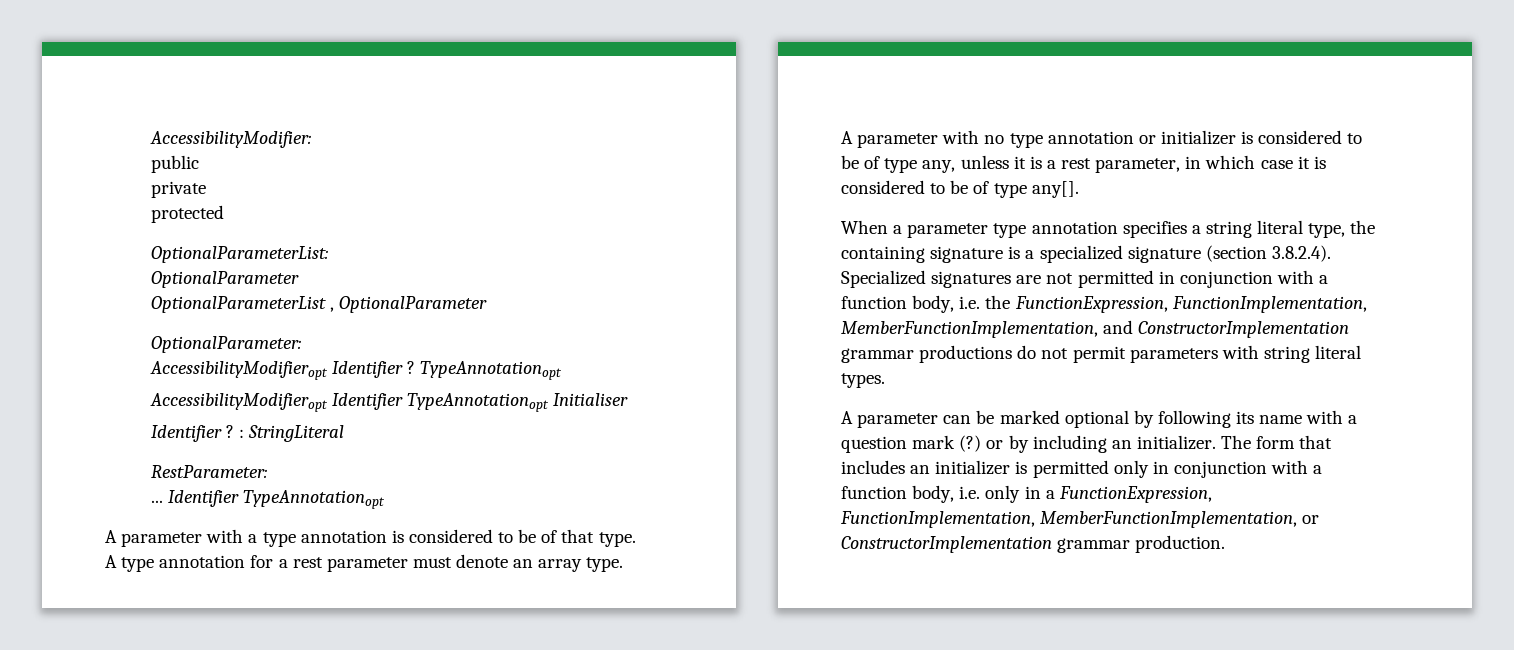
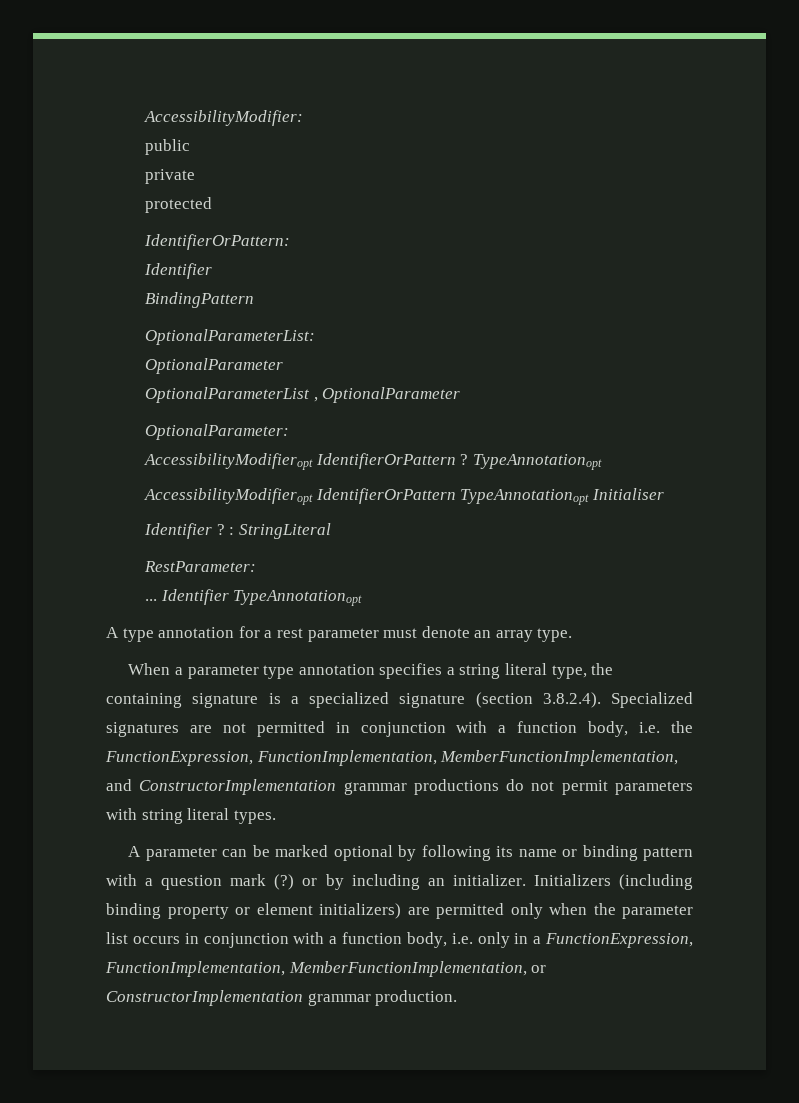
(224, 214) none -> [144,234,291,250] [144,263,213,279] [145,292,255,308] // IdentifierOrPattern: // Identifier // BindingPattern
[331,361,403,378] Identifier -> [315,453,456,469] IdentifierOrPattern
[331,393,403,410] Identifier -> [315,488,456,504] IdentifierOrPattern
[121,529,636,547] [105,555,117,568] parameter with a type annotation is considered to be of that type. A -> (119, 632) none
[841,130,1363,148] [841,155,1326,173] [841,180,1079,198] // A parameter with no type annotation or initializer is considered to be of type any, unless it is a rest parameter, in which case it is considered to be of type any[]. -> (573, 635) none
(1303, 419) none -> [562,845,693,861] or binding pattern
[1221,435,1333,449] [841,460,1149,478] The form that includes an initializer is permitted only -> [533,874,693,890] [106,903,693,919] [106,932,180,944] Initializers (including binding property or element initializers) are permitted only when the parameter list occurs

